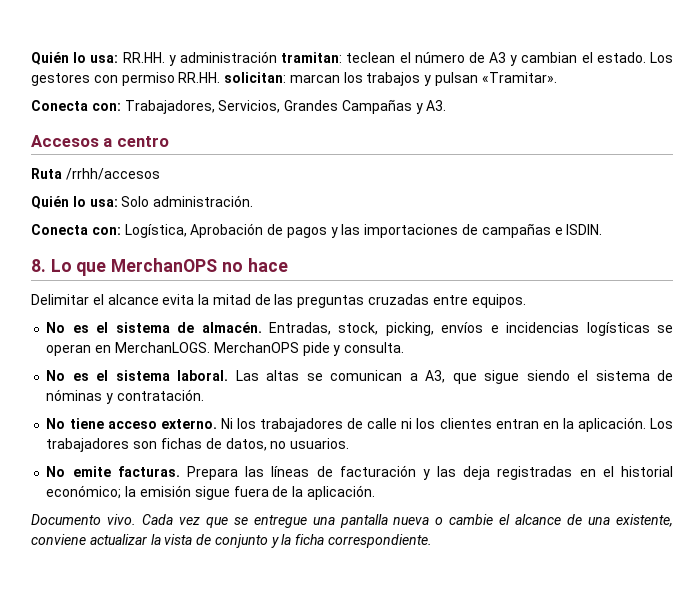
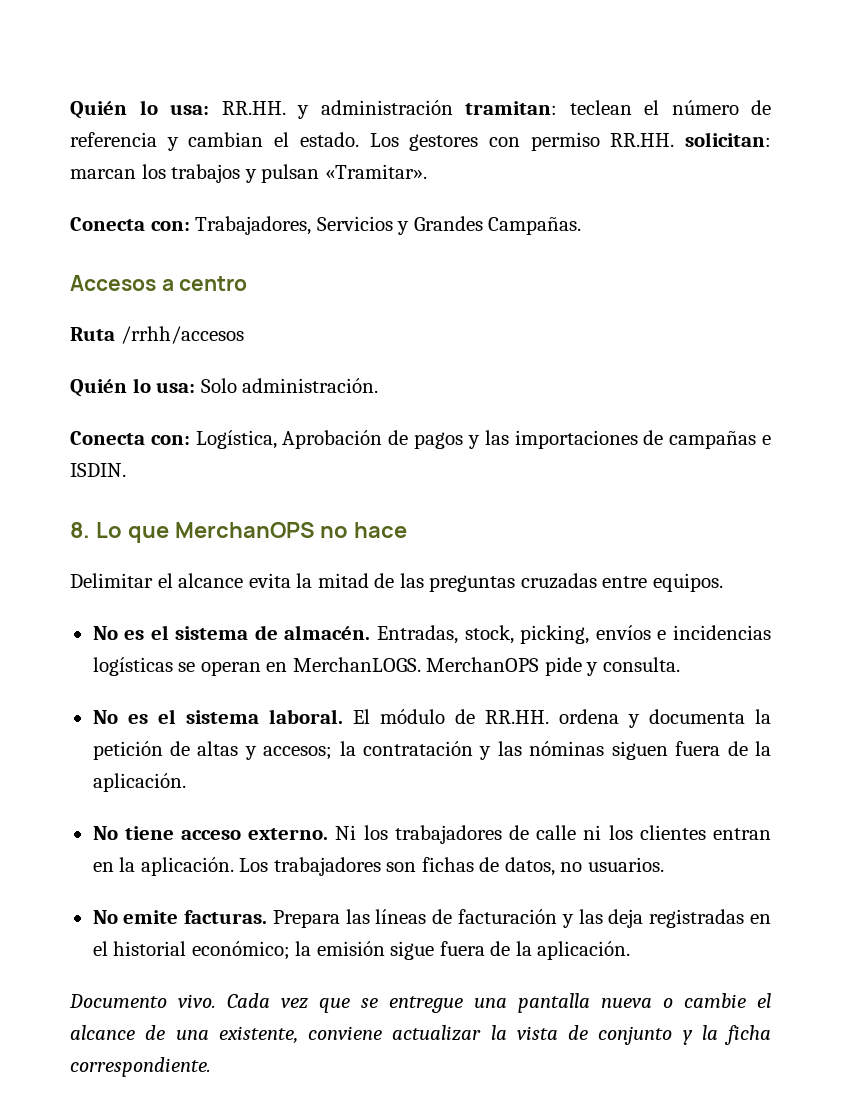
[489,52,507,63] A3 -> [70,132,157,147] referencia
[218,99,447,114] Servicios, Grandes Campañas y A3. -> [316,216,582,235] Servicios y Grandes Campañas.
[235,370,674,384] [46,389,204,404] Las altas se comunican a A3, que sigue siendo el sistema de nóminas y contratación. -> [352,709,772,728] [92,741,772,760] [92,773,186,792] El módulo de RR.HH. ordena y documenta la petición de altas y accesos; la contratación y las nóminas siguen fuera de la aplicación.

